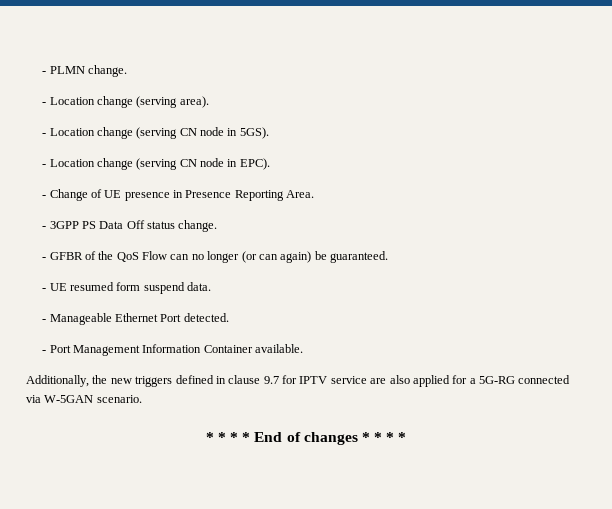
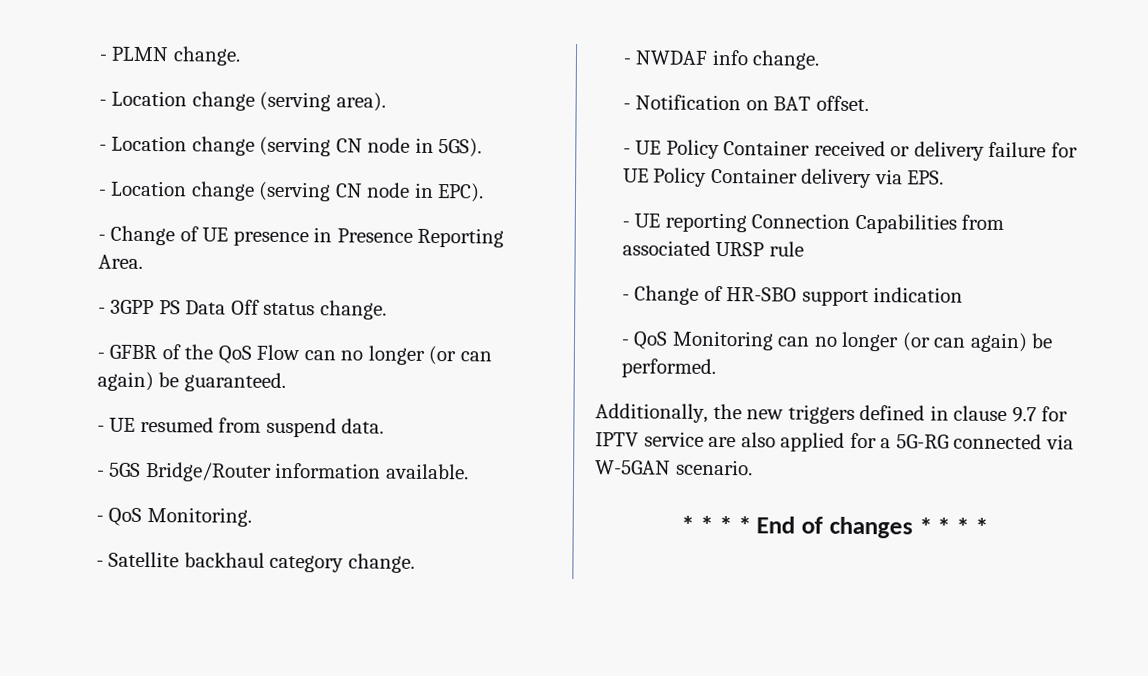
[116,282,141,291] form -> [218,417,262,433] from
[49,313,229,325] [42,344,304,356] Manageable Ethernet Port detected. // - Port Management Information Container available. -> [109,462,469,482] [95,507,252,527] [95,551,415,573] [622,49,821,70] [622,94,869,112] [622,139,1078,161] [622,167,945,189] [621,212,1005,234] [621,240,804,257] [621,285,964,307] [620,330,1054,353] [620,358,716,378] 5GS Bridge/Router information available. // - QoS Monitoring. // - Satellite backhaul category change. // - NWDAF info change. // - Notification on BAT offset. // - UE Policy Container received or delivery failure for UE Policy Container delivery via EPS. // - UE reporting Connection Capabilities from associated URSP rule // - Change of HR-SBO support indication // - QoS Monitoring can no longer (or can again) be performed.

